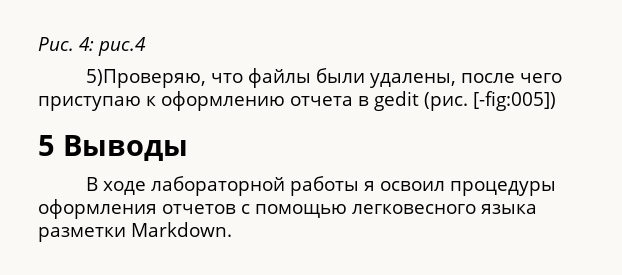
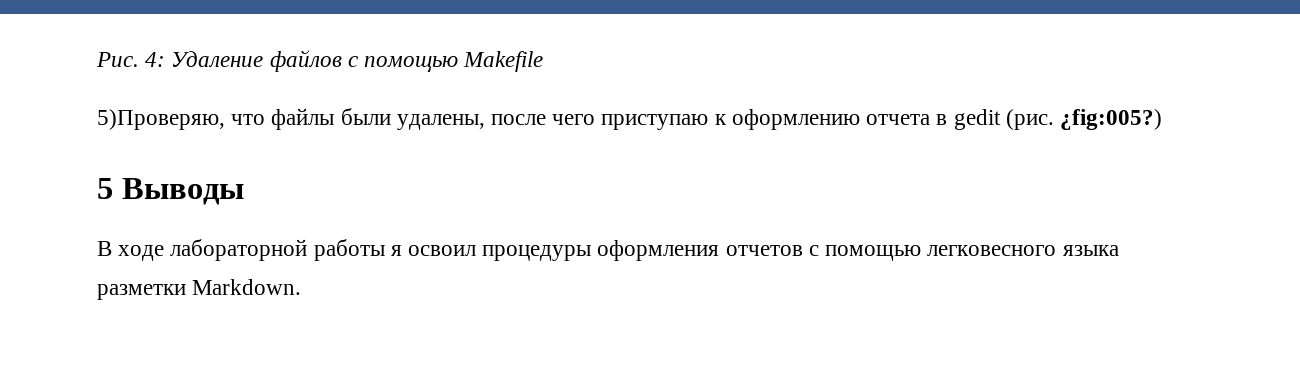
[98,37,146,56] рис.4 -> [171,50,544,72] Удаление файлов с помощью Makefile
[473,91,556,111] [-fig:005]) -> [1059,109,1162,130] ¿fig:005?)

